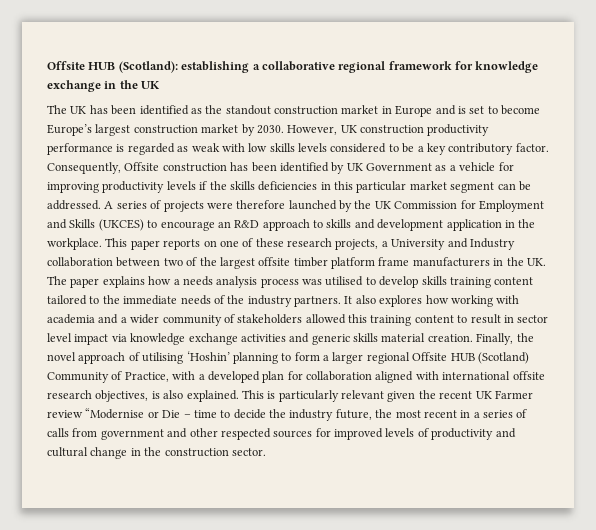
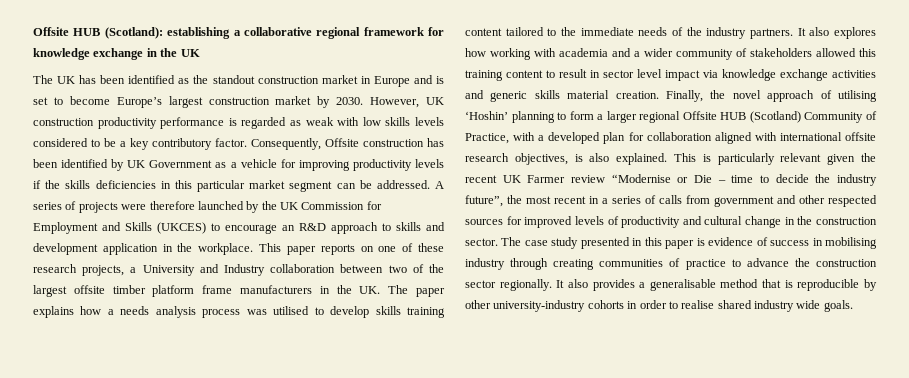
[335,409,372,420] future, -> [465,195,503,207] future”,
(266, 452) none -> [501,237,877,249] [465,258,877,270] [465,279,877,291] [465,300,853,312] The case study presented in this paper is evidence of success in mobilising industry through creating communities of practice to advance the construction sector regionally. It also provides a generalisable method that is reproducible by other university-industry cohorts in order to realise shared industry wide goals.

